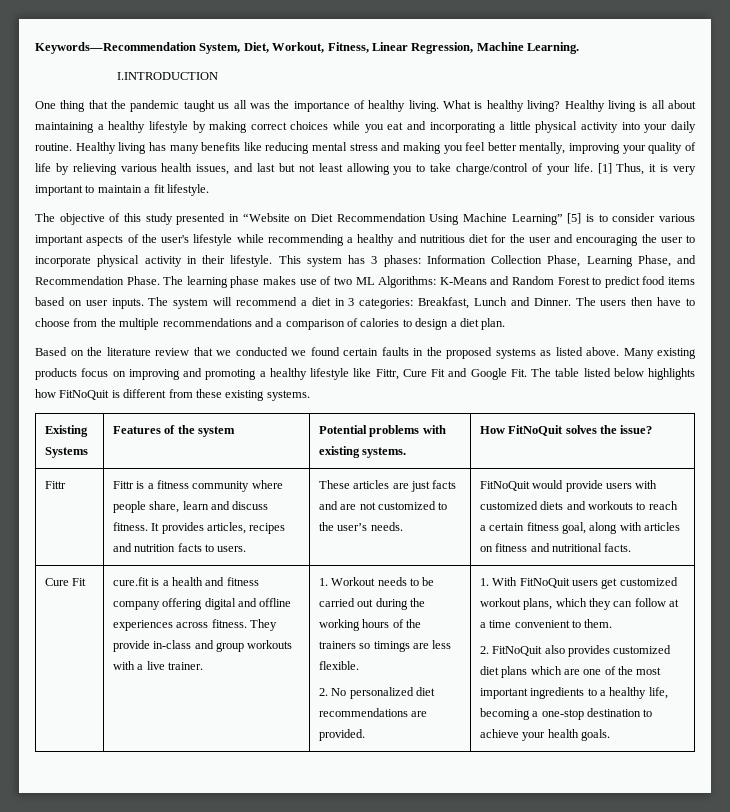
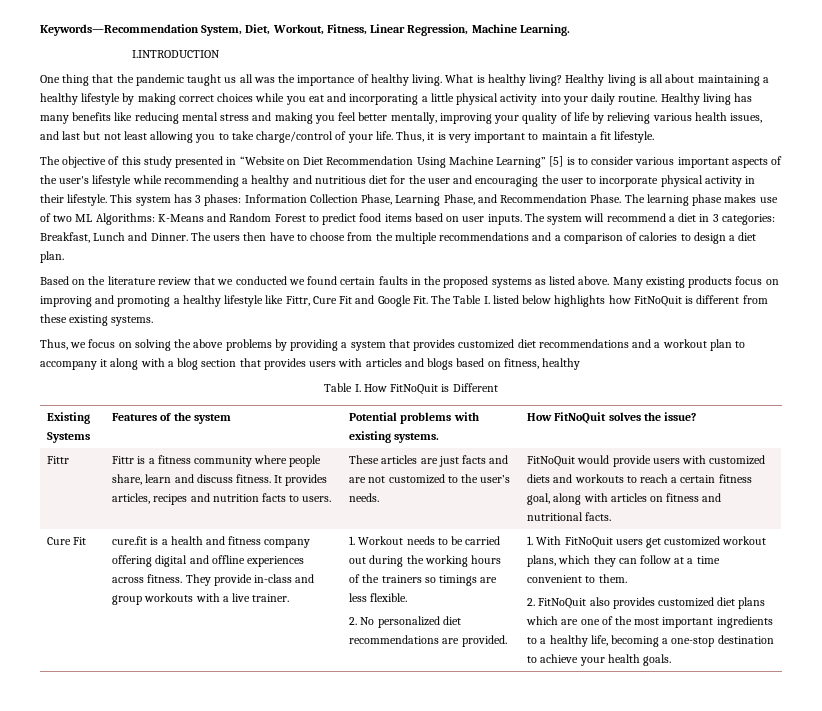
[597,163,612,174] [1] -> (393, 135) none
[555,368,580,377] table -> [453,295,490,304] Table I.
(310, 395) none -> [40,339,746,351] [40,358,581,370] [324,383,498,395] // Thus, we focus on solving the above problems by providing a system that provides customized diet recommendations and a workout plan to accompany it along with a blog section that provides users with articles and blogs based on fitness, healthy // Table I. How FitNoQuit is Different

